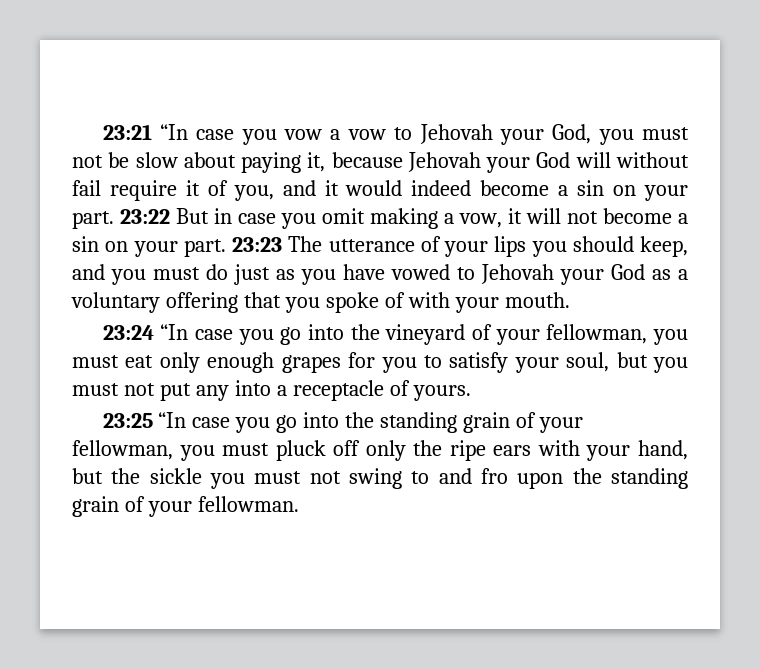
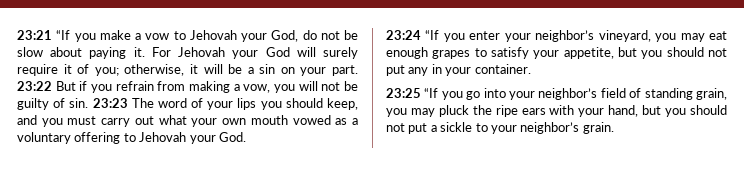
[159,124,323,145] “In case you vow -> [56,30,131,42] “If you make
[598,127,689,145] you must -> [302,30,317,40] do
[307,152,403,172] it, because -> [133,47,171,57] it. For
[615,152,689,168] [72,180,101,196] without fail -> [323,47,359,59] surely
[233,180,550,201] you, and it would indeed become -> [94,64,243,76] you; otherwise, it will be
[214,208,365,229] in case you omit -> [79,81,186,93] if you refrain from
[508,208,522,224] it -> [274,84,295,93] you
[603,208,688,224] [72,236,226,257] become a sin on your part. -> [344,81,359,91] [17,98,89,110] be guilty of sin.
[328,239,415,252] utterance -> [157,98,187,108] word
[206,264,688,285] [71,292,570,313] [102,324,688,345] [72,352,688,373] [72,380,471,401] [102,412,583,433] [72,440,406,461] do just as you have vowed to Jehovah your God as a voluntary offering that you spoke of with your mouth. // 23:24 “In case you go into the vineyard of your fellowman, you must eat only enough grapes for you to satisfy your soul, but you must not put any into a receptacle of yours. // 23:25 “In case you go into the standing grain of your fellowman, you must pluck off only -> [101,115,359,127] [17,132,246,144] [386,30,727,42] [386,47,727,59] [386,64,531,76] [386,88,727,100] [386,105,469,117] carry out what your own mouth vowed as a voluntary offering to Jehovah your God. // 23:24 “If you enter your neighbor’s vineyard, you may eat enough grapes to satisfy your appetite, but you should not put any in your container. // 23:25 “If you go into your neighbor’s field of standing grain, you may pluck
[111,468,688,489] [72,496,299,517] the sickle you must not swing to and fro upon the standing grain of your fellowman. -> [665,105,727,117] [386,122,614,134] you should not put a sickle to your neighbor’s grain.

